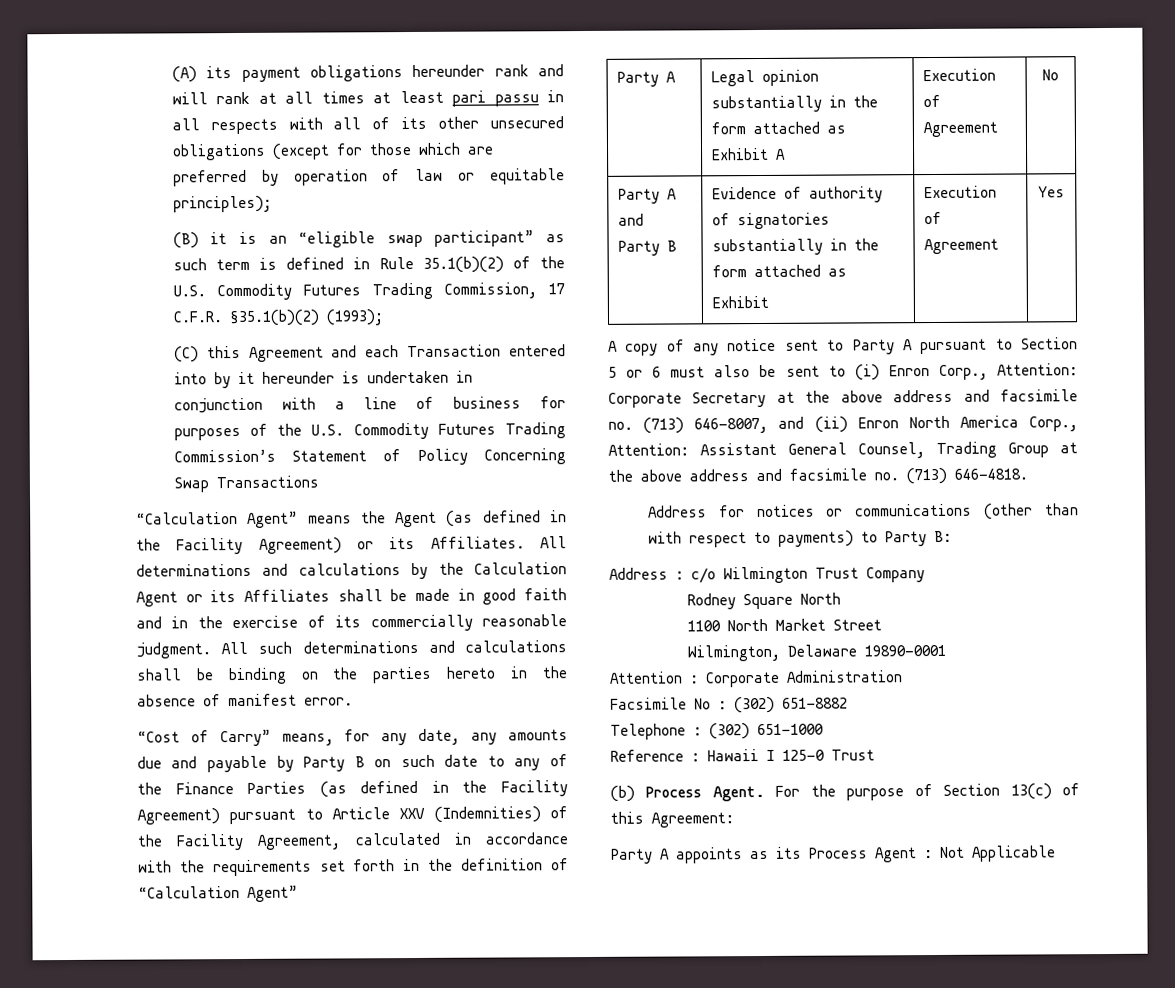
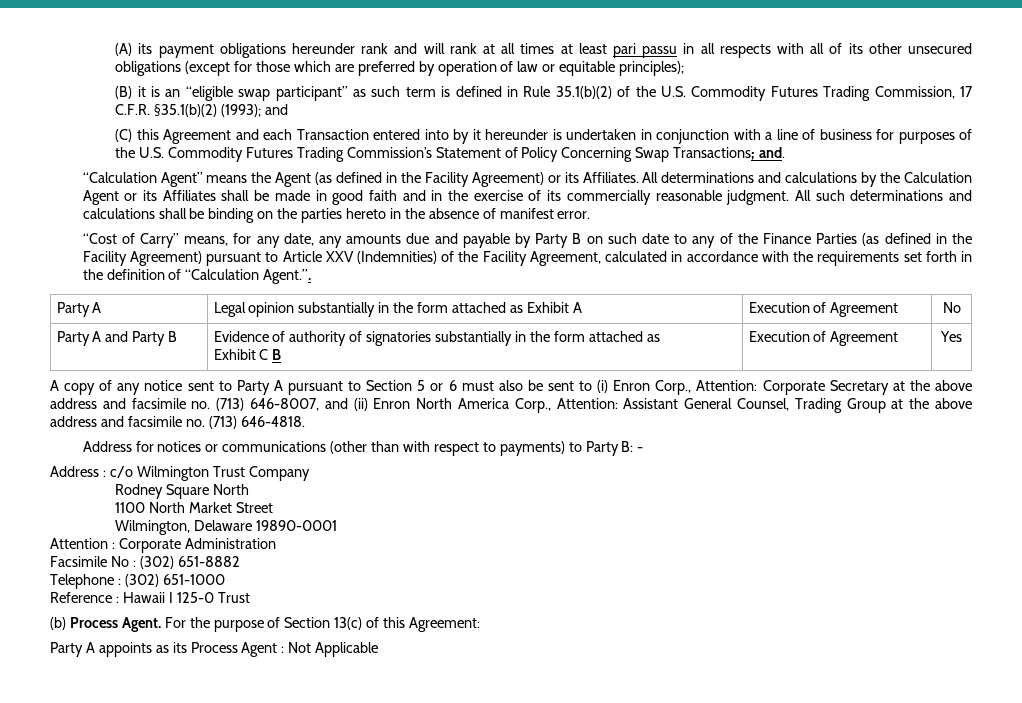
(384, 317) none -> [264,104,288,115] and
[215,475,319,489] Transactions -> [673,147,786,160] Transactions; and.
[246,885,298,902] Agent” -> [263,269,312,284] Agent.”.
(769, 302) none -> [259,349,282,360] C B
(952, 536) none -> [637,447,644,452] -

